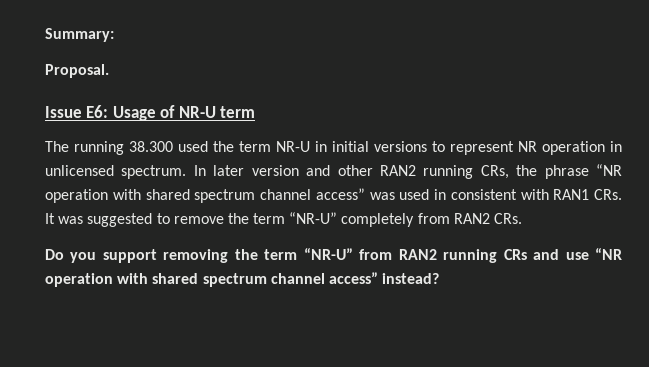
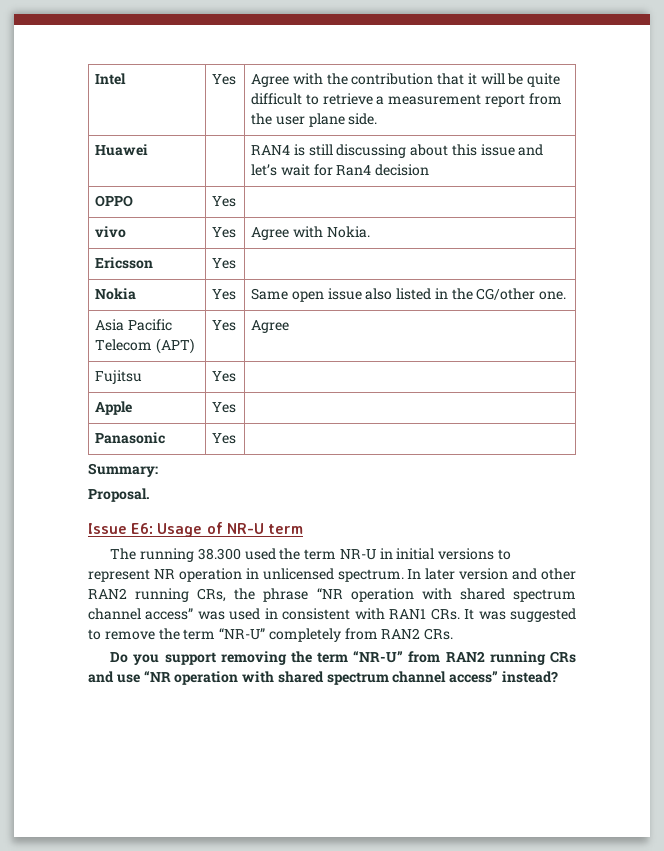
(45, 35) none -> [95,73,127,85] [212,74,237,85] [251,73,561,87] [251,93,562,107] [251,113,378,127] [95,144,149,156] [251,144,544,158] [251,164,430,176] [95,195,134,207] [212,196,237,207] [95,226,127,238] [212,227,237,238] [251,226,370,240] [95,257,154,269] [212,258,237,269] [95,288,137,300] [212,289,237,300] [251,288,567,302] [95,319,172,331] [95,338,194,354] [212,320,237,331] [251,320,290,333] [95,370,143,384] [212,371,237,382] [95,401,133,415] [212,402,237,413] [95,432,166,444] [212,433,237,444] Intel | Yes | Agree with the contribution that it will be quite difficult to retrieve a measurement report from the user plane side. // Huawei | | RAN4 is still discussing about this issue and let’s wait for Ran4 decision // OPPO | Yes | // vivo | Yes | Agree with Nokia. // Ericsson | Yes | // Nokia | Yes | Same open issue also listed in the CG/other one. // Asia Pacific Telecom (APT) | Yes | Agree // Fujitsu | Yes | // Apple | Yes | // Panasonic | Yes | //

